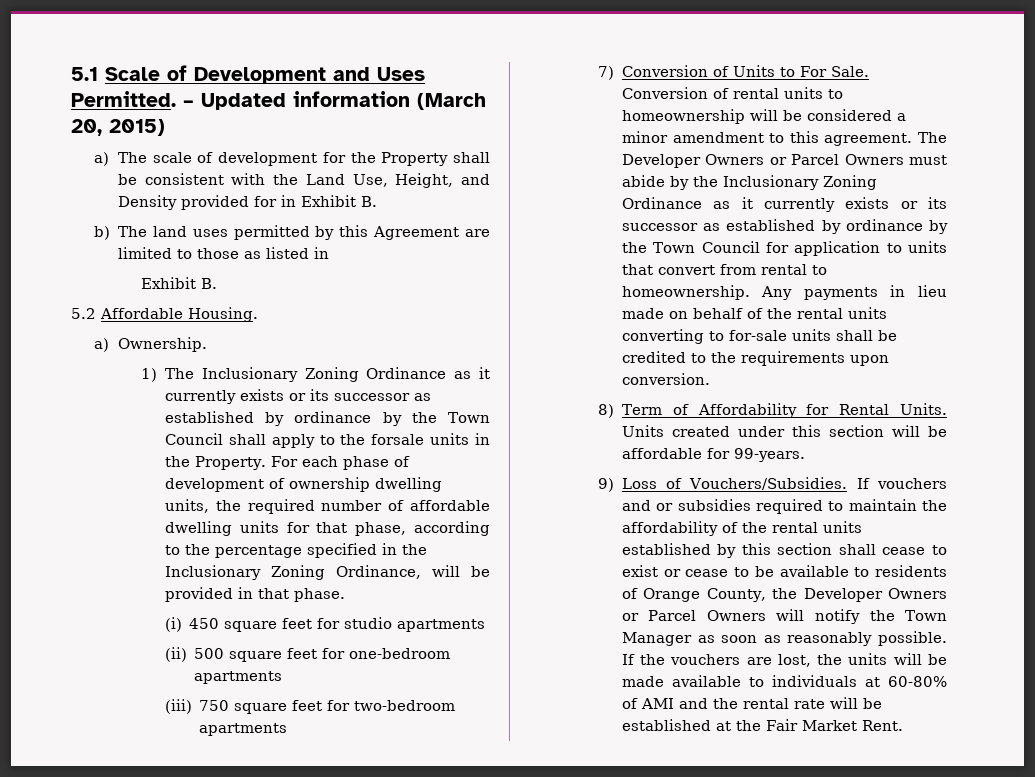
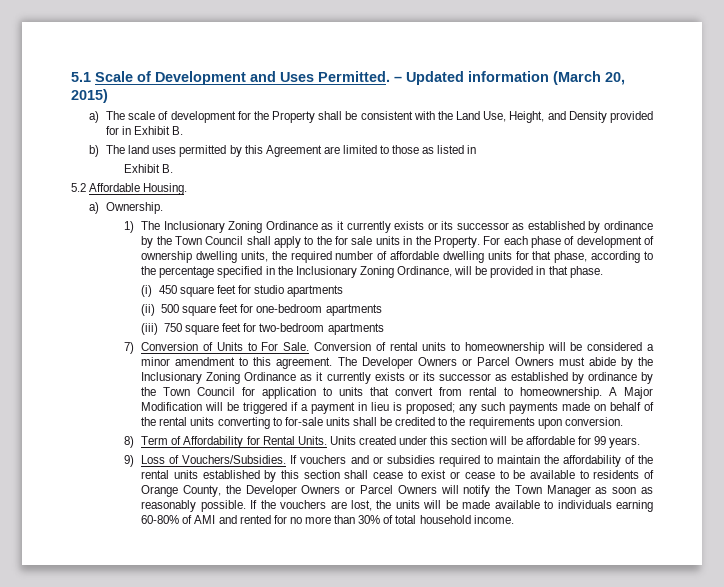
[371,434,425,445] forsale -> [335,236,373,245] for sale
[761,285,947,300] Any payments in lieu -> [609,387,653,399] [141,402,559,414] A Major Modification will be triggered if a payment in lieu is proposed; any such payments
[733,448,805,462] 99-years. -> [593,436,640,448] 99 years.
[864,677,880,687] at -> [616,500,653,512] earning
[712,697,882,709] [621,719,903,731] the rental rate will be established at the Fair Market Rent. -> [239,515,514,524] rented for no more than 30% of total household income.

